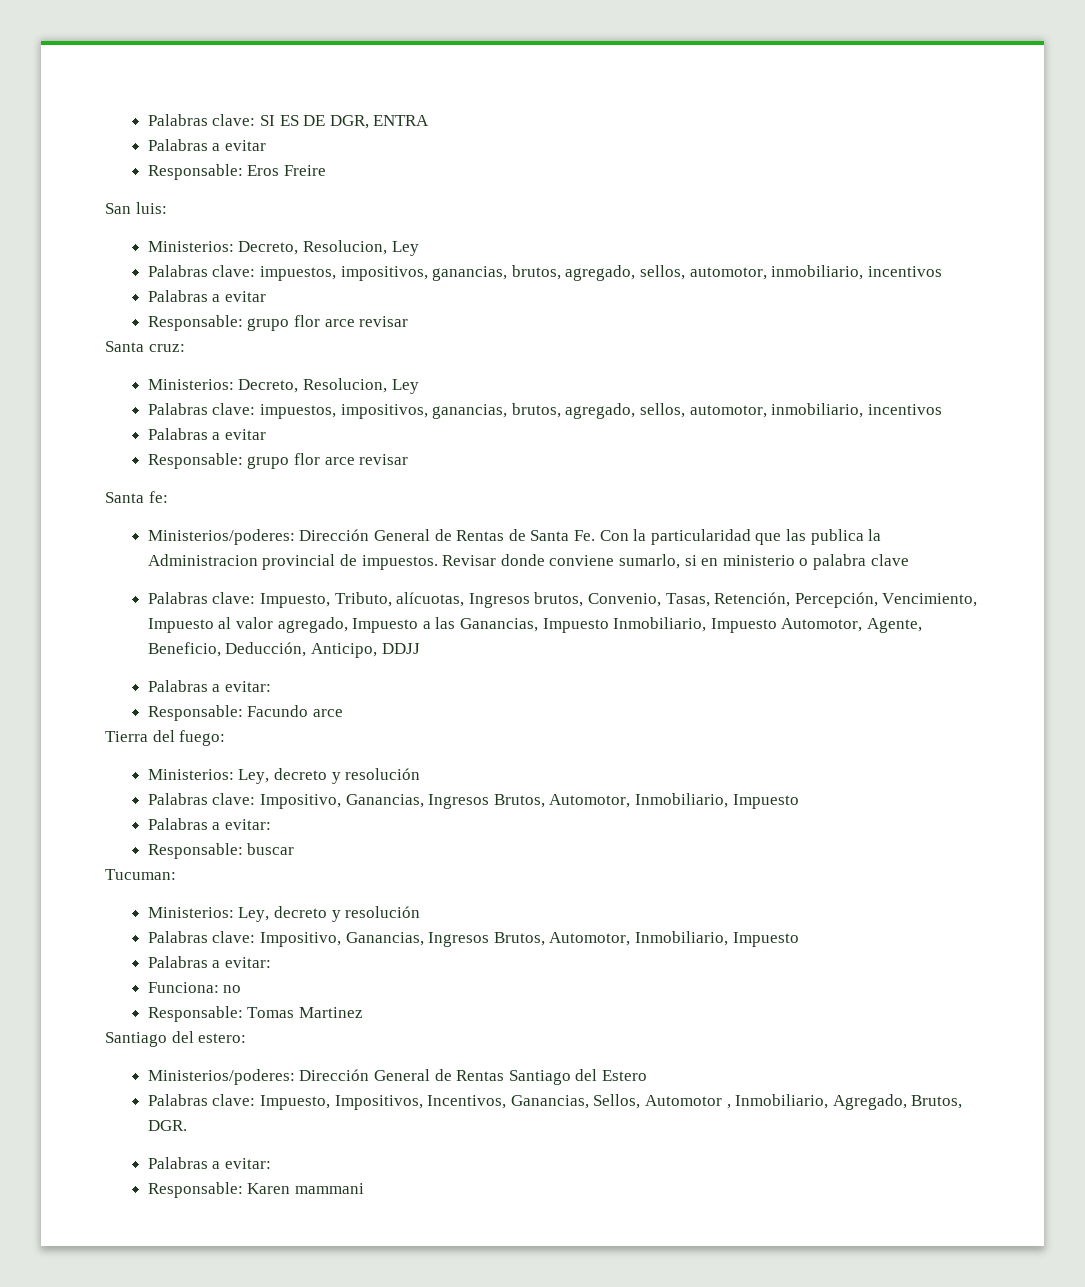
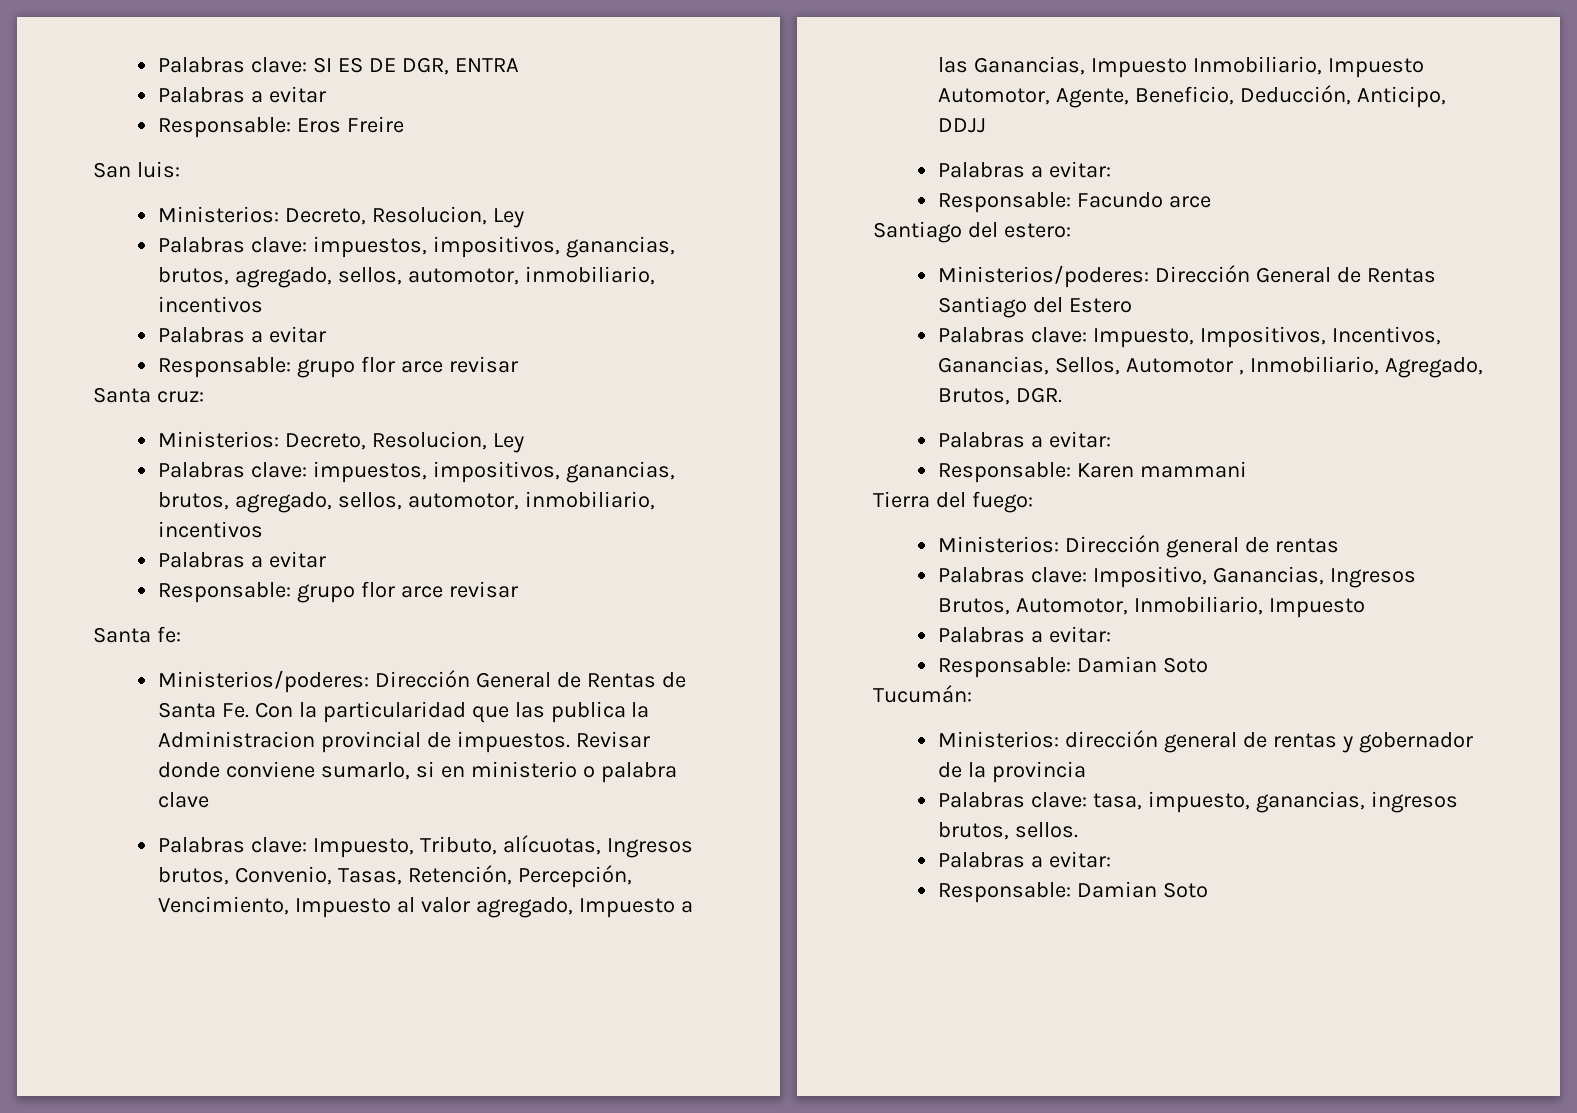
[105,730,226,746] [147,768,421,784] [147,793,799,809] [147,818,272,830] [147,843,295,859] [105,869,176,880] [147,906,421,922] [147,931,799,947] [147,956,272,968] [147,982,242,993] [147,1006,364,1022] // Tierra del fuego: // Ministerios: Ley, decreto y resolución // Palabras clave: Impositivo, Ganancias, Ingresos Brutos, Automotor, Inmobiliario, Impuesto // Palabras a evitar: // Responsable: buscar // Tucuman: // Ministerios: Ley, decreto y resolución // Palabras clave: Impositivo, Ganancias, Ingresos Brutos, Automotor, Inmobiliario, Impuesto // Palabras a evitar: // Funciona: no // Responsable: Tomas Martinez -> (1211, 202) none
(365, 1188) none -> [873,491,1033,513] [937,535,1339,558] [937,566,1416,588] [937,596,1365,618] [937,626,1111,643] [937,656,1208,678] [873,685,972,703] [937,730,1473,753] [937,761,1086,783] [937,791,1458,813] [937,822,1078,840] [937,851,1111,868] [937,881,1208,903] // Tierra del fuego: // Ministerios: Dirección general de rentas // Palabras clave: Impositivo, Ganancias, Ingresos Brutos, Automotor, Inmobiliario, Impuesto // Palabras a evitar: // Responsable: Damian Soto // Tucumán: // Ministerios: dirección general de rentas y gobernador de la provincia // Palabras clave: tasa, impuesto, ganancias, ingresos brutos, sellos. // Palabras a evitar: // Responsable: Damian Soto

